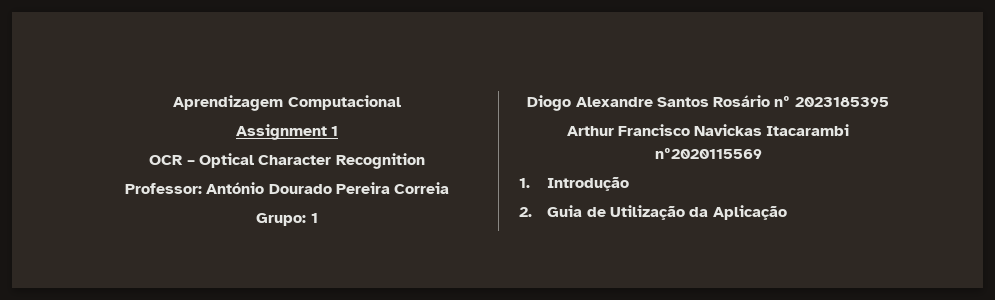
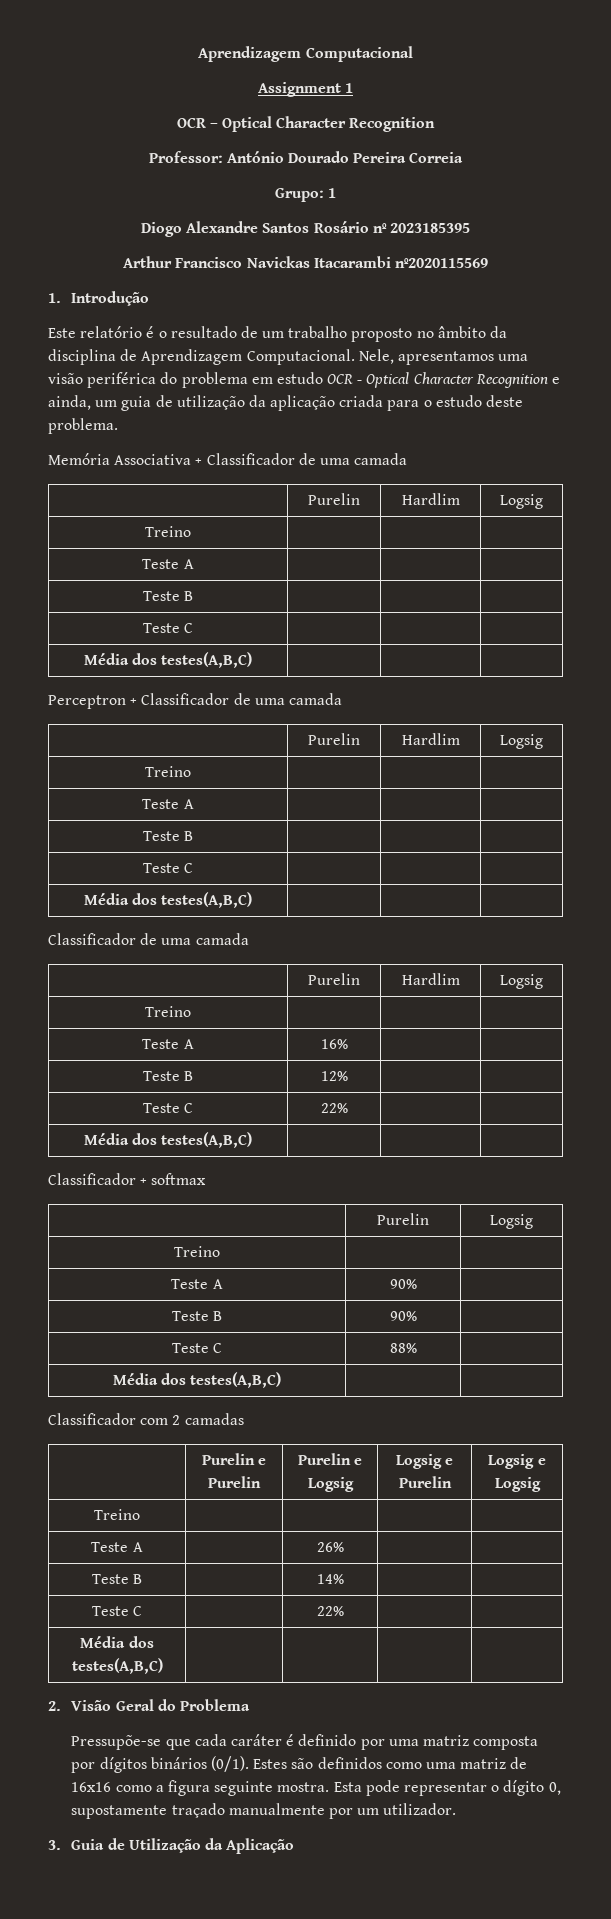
[519,207,532,217] 2. -> [48,326,508,342] [48,349,529,365] [48,372,561,388] [48,395,524,411] [48,418,118,434] [48,453,408,465] [308,493,360,505] [401,493,460,505] [500,494,543,509] [145,526,191,537] [142,559,194,569] [142,591,194,601] [142,623,194,633] [83,652,253,668] [48,693,342,709] [308,733,360,745] [401,733,460,745] [500,734,543,749] [145,766,191,777] [142,799,194,809] [142,831,194,841] [142,863,194,873] [83,892,253,908] [48,933,249,945] [308,973,360,985] [401,973,460,985] [500,974,543,989] [145,1006,191,1017] [142,1039,194,1049] [320,1039,348,1049] [142,1071,194,1081] [320,1071,348,1081] [142,1103,194,1113] [320,1103,348,1113] [83,1132,253,1148] [48,1173,207,1185] [377,1213,429,1225] [490,1214,533,1229] [174,1246,220,1257] [171,1279,223,1289] [389,1279,417,1289] [171,1311,223,1321] [389,1311,417,1321] [171,1343,223,1353] [389,1343,417,1353] [112,1372,282,1388] [48,1413,244,1425] [201,1453,267,1465] [208,1476,261,1488] [297,1453,363,1465] [307,1477,354,1492] [395,1454,454,1469] [398,1476,452,1488] [488,1454,546,1469] [494,1477,541,1492] [94,1509,140,1520] [91,1542,143,1552] [316,1542,344,1552] [91,1574,143,1584] [316,1574,344,1584] [91,1606,143,1616] [316,1606,344,1616] [80,1636,154,1648] [71,1658,163,1674] [48,1699,251,1711] [71,1734,539,1750] [71,1756,528,1773] [71,1780,561,1796] [71,1803,457,1819] [48,1840,61,1850] Este relatório é o resultado de um trabalho proposto no âmbito da disciplina de Aprendizagem Computacional. Nele, apresentamos uma visão periférica do problema em estudo OCR - Optical Character Recognition e ainda, um guia de utilização da aplicação criada para o estudo deste problema. // Memória Associativa + Classificador de uma camada // | Purelin | Hardlim | Logsig // Treino | | | // Teste A | | | // Teste B | | | // Teste C | | | // Média dos testes(A,B,C) | | | // Perceptron + Classificador de uma camada // | Purelin | Hardlim | Logsig // Treino | | | // Teste A | | | // Teste B | | | // Teste C | | | // Média dos testes(A,B,C) | | | // Classificador de uma camada // | Purelin | Hardlim | Logsig // Treino | | | // Teste A | 16% | | // Teste B | 12% | | // Teste C | 22% | | // Média dos testes(A,B,C) | | | // Classificador + softmax // | Purelin | Logsig // Treino | | // Teste A | 90% | // Teste B | 90% | // Teste C | 88% | // Média dos testes(A,B,C) | | // Classificador com 2 camadas // | Purelin e Purelin | Purelin e Logsig | Logsig e Purelin | Logsig e Logsig // Treino | | | | // Teste A | | 26% | | // Teste B | | 14% | | // Teste C | | 22% | | // Média dos testes(A,B,C) | | | | // 2. Visão Geral do Problema // Pressupõe-se que cada caráter é definido por uma matriz composta por dígitos binários (0/1). Estes são definidos como uma matriz de 16x16 como a figura seguinte mostra. Esta pode representar o dígito 0, supostamente traçado manualmente por um utilizador. // 3.

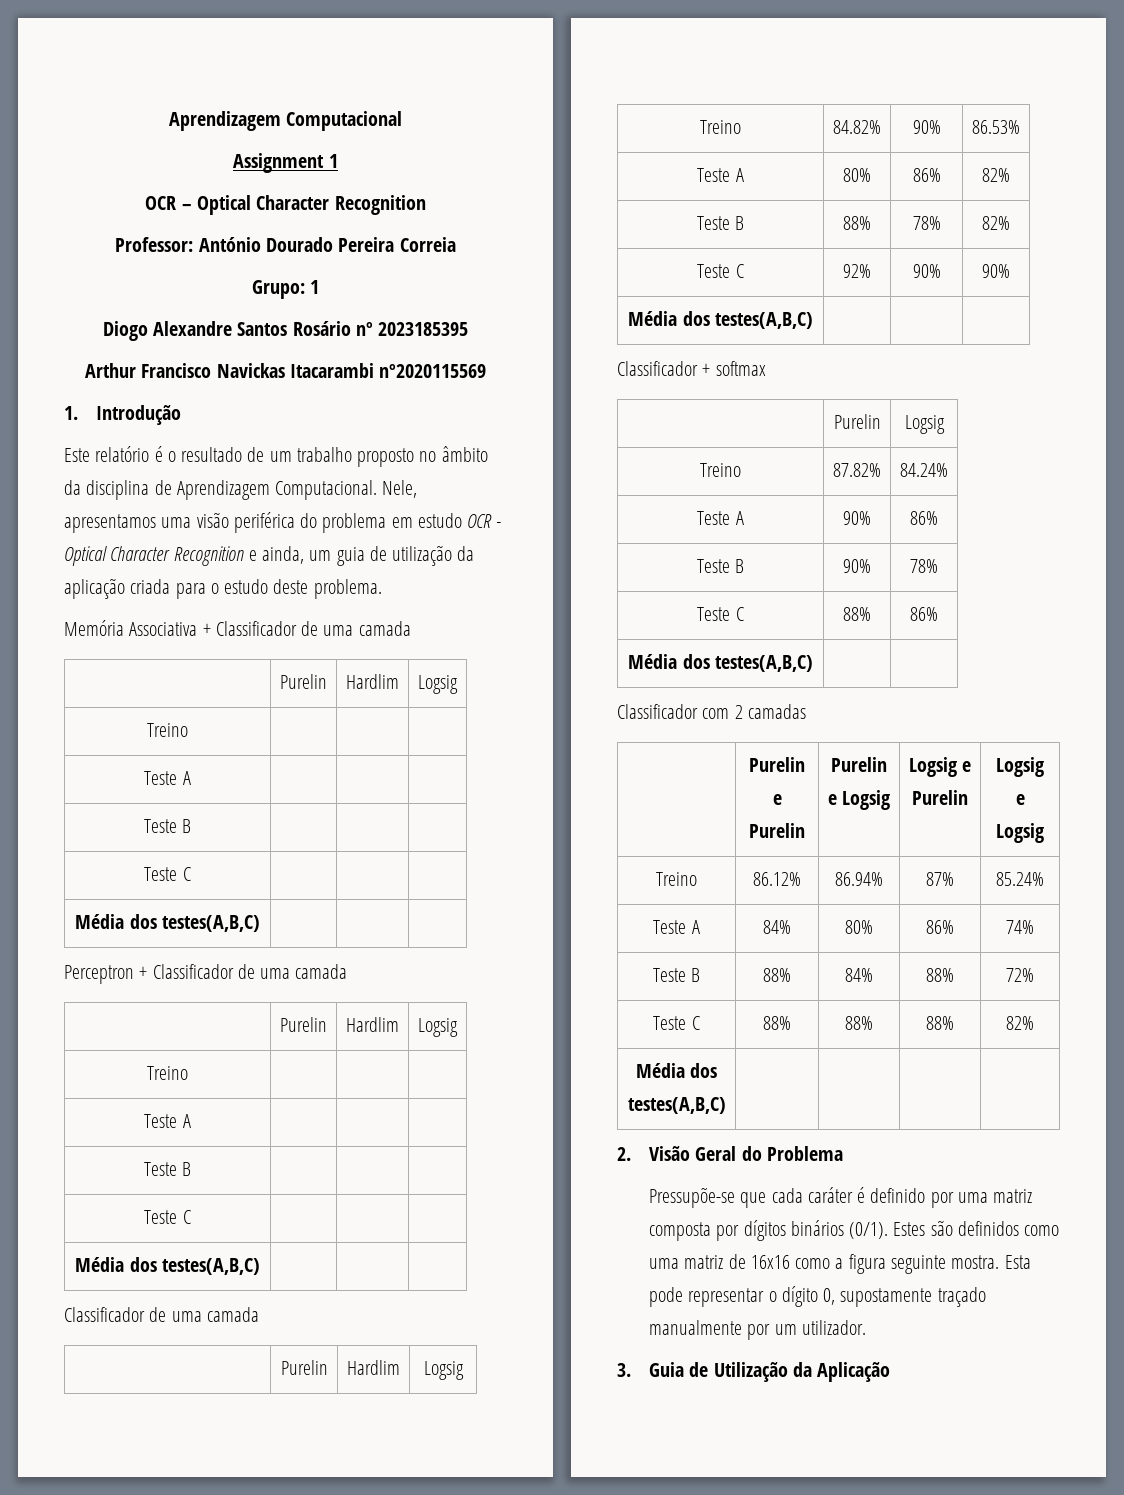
[142,1039,194,1049] [320,1039,348,1049] [142,1071,194,1081] [320,1071,348,1081] [142,1103,194,1113] [320,1103,348,1113] | | // Teste A | 16% | | // Teste B | 12% | | // Teste C | 22% | | -> [833,120,881,134] [912,120,941,134] [972,120,1020,134] [697,168,744,182] [843,168,871,182] [912,168,941,182] [982,168,1010,182] [696,216,745,230] [843,216,871,230] [912,216,941,230] [982,216,1010,230] [697,264,744,278] [843,264,871,278] [912,264,941,278] [982,264,1010,278] 84.82% | 90% | 86.53% // Teste A | 80% | 86% | 82% // Teste B | 88% | 78% | 82% // Teste C | 92% | 90% | 90%
(220, 1251) | -> [833,463,881,477] [900,463,948,477] 87.82% | 84.24%
(417, 1284) none -> [910,511,938,525] 86%
[171,1343,223,1353] [389,1343,417,1353] // Teste C | 88% | -> [910,559,938,573] [697,607,744,621] [843,607,871,621] [910,607,938,621] 78% // Teste C | 88% | 86%
[91,1542,143,1552] [316,1542,344,1552] [91,1574,143,1584] [316,1574,344,1584] [91,1606,143,1616] [316,1606,344,1616] | | | // Teste A | | 26% | | // Teste B | | 14% | | // Teste C | | 22% | | -> [753,872,801,886] [835,872,883,886] [926,872,954,886] [996,872,1044,886] [653,920,700,934] [763,920,791,934] [845,920,873,934] [926,920,954,934] [1006,920,1034,934] [652,968,701,982] [763,968,791,982] [845,968,873,982] [926,968,954,982] [1006,968,1034,982] [653,1016,700,1030] [763,1016,791,1030] [845,1016,873,1030] [926,1016,954,1030] [1006,1016,1034,1030] 86.12% | 86.94% | 87% | 85.24% // Teste A | 84% | 80% | 86% | 74% // Teste B | 88% | 84% | 88% | 72% // Teste C | 88% | 88% | 88% | 82%

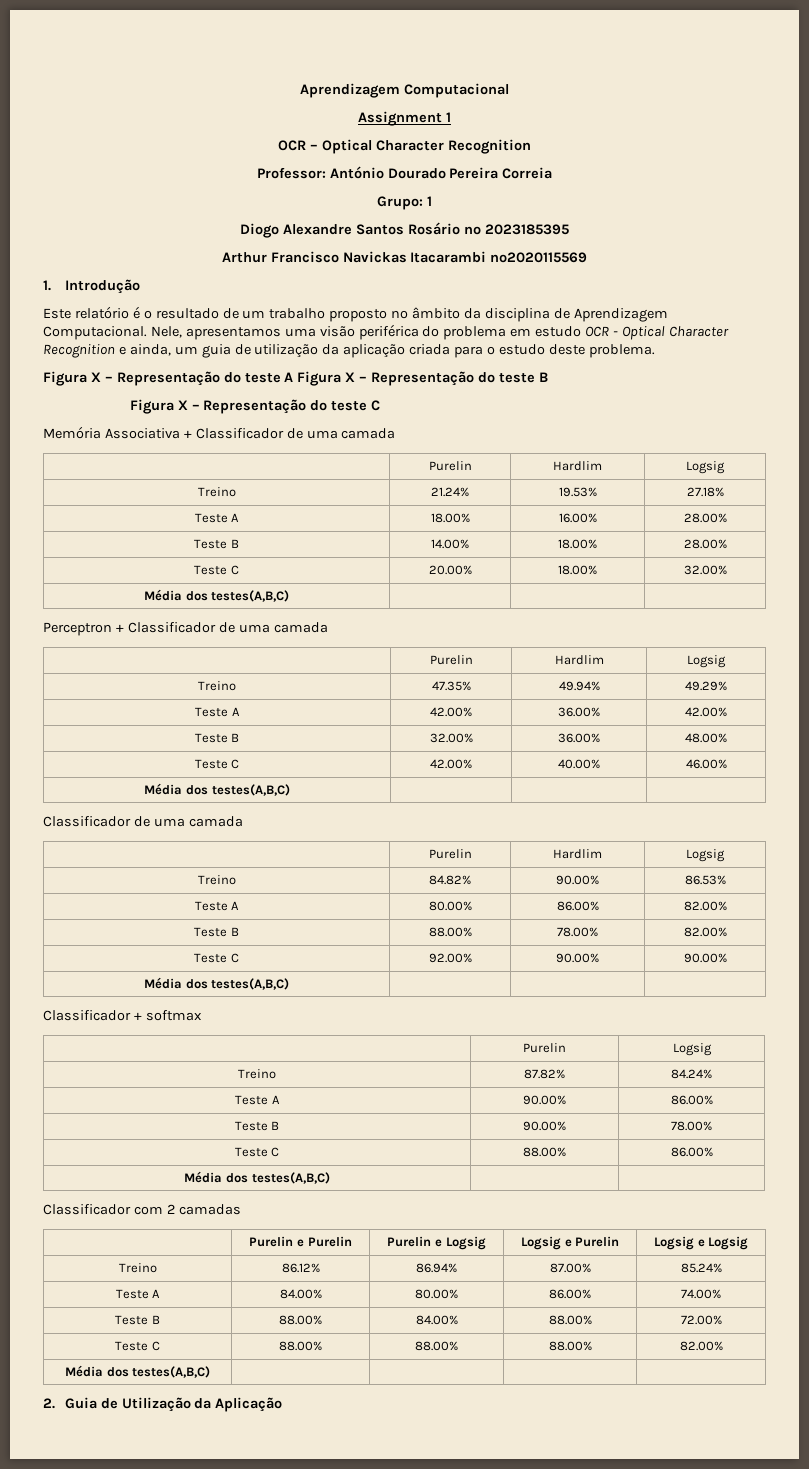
(382, 589) none -> [43,371,548,386] [129,399,381,414] // Figura X – Representação do teste A Figura X – Representação do teste B // Figura X – Representação do teste C
[144,771,191,785] [143,819,192,833] [144,867,191,881] | | // Teste A | | | // Teste B | | | // Teste C | | | -> [431,487,469,497] [558,487,597,497] [686,487,724,497] [194,513,240,523] [430,513,470,523] [558,513,597,523] [683,513,727,523] [194,539,239,549] [431,539,469,549] [558,539,597,549] [683,539,727,549] [194,565,239,575] [428,565,472,575] [558,565,597,575] [683,565,727,575] 21.24% | 19.53% | 27.18% // Teste A | 18.00% | 16.00% | 28.00% // Teste B | 14.00% | 18.00% | 28.00% // Teste C | 20.00% | 18.00% | 32.00%
[144,1114,191,1128] [143,1162,192,1176] [144,1210,191,1224] | | // Teste A | | | // Teste B | | | // Teste C | | | -> [431,681,471,691] [558,681,600,691] [685,681,727,691] [195,707,240,717] [430,707,472,717] [558,707,600,717] [685,707,727,717] [194,733,240,743] [429,733,473,743] [558,733,600,743] [685,733,727,743] [194,759,240,769] [430,759,472,769] [558,759,600,769] [685,759,727,769] 47.35% | 49.94% | 49.29% // Teste A | 42.00% | 36.00% | 42.00% // Teste B | 32.00% | 36.00% | 48.00% // Teste C | 42.00% | 40.00% | 46.00%
[912,120,941,134] 90% -> [556,875,599,885] 90.00%
[843,168,871,182] [912,168,941,182] [982,168,1010,182] [696,216,745,230] [843,216,871,230] [912,216,941,230] [982,216,1010,230] [697,264,744,278] [843,264,871,278] [912,264,941,278] [982,264,1010,278] 80% | 86% | 82% // Teste B | 88% | 78% | 82% // Teste C | 92% | 90% | 90% -> [428,901,472,911] [556,901,599,911] [683,901,727,911] [194,927,239,937] [428,927,472,937] [557,927,598,937] [683,927,727,937] [194,953,239,963] [428,953,472,963] [556,953,599,963] [683,953,727,963] 80.00% | 86.00% | 82.00% // Teste B | 88.00% | 78.00% | 82.00% // Teste C | 92.00% | 90.00% | 90.00%
[843,511,871,525] [910,511,938,525] [696,559,745,573] [843,559,871,573] [910,559,938,573] [697,607,744,621] [843,607,871,621] [910,607,938,621] 90% | 86% // Teste B | 90% | 78% // Teste C | 88% | 86% -> [523,1095,566,1105] [670,1095,713,1105] [234,1121,280,1131] [523,1121,566,1131] [671,1121,712,1131] [234,1147,280,1157] [523,1147,566,1157] [670,1147,713,1157] 90.00% | 86.00% // Teste B | 90.00% | 78.00% // Teste C | 88.00% | 86.00%
[926,872,954,886] 87% -> [549,1263,591,1273] 87.00%
[763,920,791,934] [845,920,873,934] [926,920,954,934] [1006,920,1034,934] [652,968,701,982] [763,968,791,982] [845,968,873,982] [926,968,954,982] [1006,968,1034,982] [653,1016,700,1030] [763,1016,791,1030] [845,1016,873,1030] [926,1016,954,1030] [1006,1016,1034,1030] [635,1063,718,1078] [627,1097,726,1114] [617,1146,843,1161] [649,1187,1033,1208] [649,1220,1060,1241] [649,1254,1031,1274] [649,1286,986,1307] [649,1320,866,1340] [617,1363,631,1377] 84% | 80% | 86% | 74% // Teste B | 88% | 84% | 88% | 72% // Teste C | 88% | 88% | 88% | 82% // Média dos testes(A,B,C) | | | | // 2. Visão Geral do Problema // Pressupõe-se que cada caráter é definido por uma matriz composta por dígitos binários (0/1). Estes são definidos como uma matriz de 16x16 como a figura seguinte mostra. Esta pode representar o dígito 0, supostamente traçado manualmente por um utilizador. // 3. -> [279,1289,322,1299] [415,1289,458,1299] [549,1289,591,1299] [681,1289,721,1299] [115,1315,160,1325] [279,1315,322,1325] [415,1315,458,1325] [548,1315,592,1325] [680,1315,722,1325] [115,1341,160,1351] [279,1341,322,1351] [415,1341,458,1351] [548,1341,592,1351] [679,1341,723,1351] [64,1365,211,1378] [43,1398,55,1409] 84.00% | 80.00% | 86.00% | 74.00% // Teste B | 88.00% | 84.00% | 88.00% | 72.00% // Teste C | 88.00% | 88.00% | 88.00% | 82.00% // Média dos testes(A,B,C) | | | | // 2.

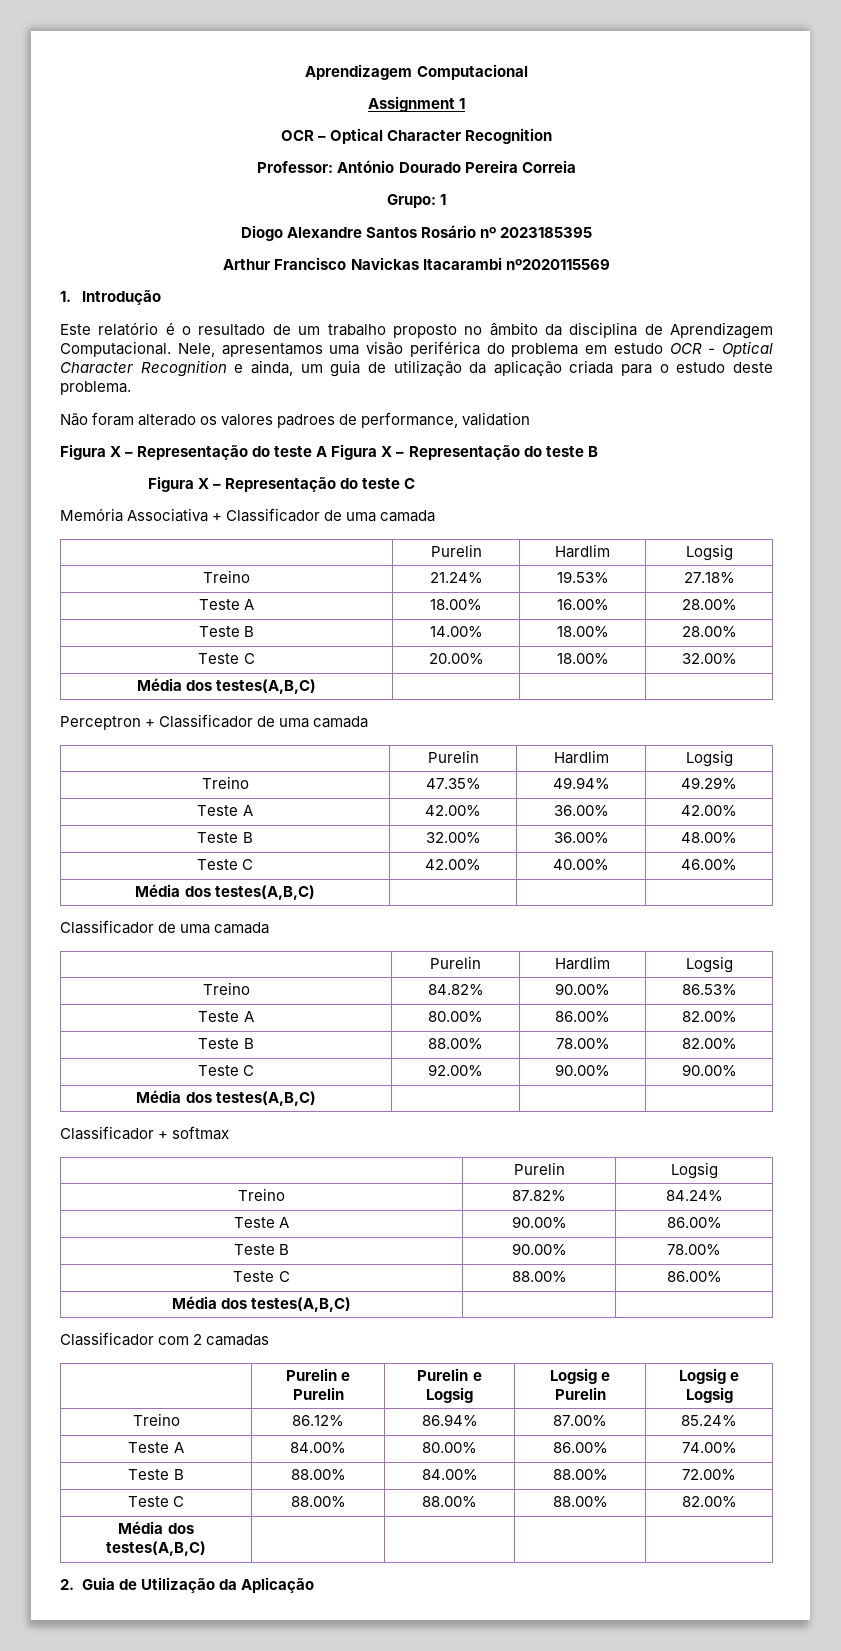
(655, 351) none -> [60,412,531,428] // Não foram alterado os valores padroes de performance, validation

